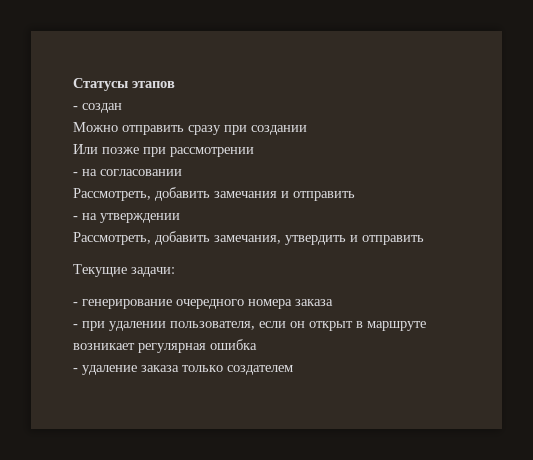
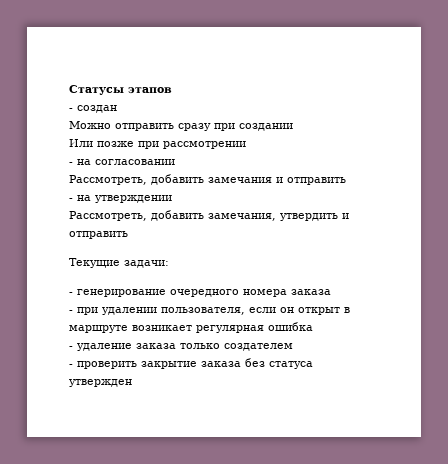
(293, 370) none -> [69,358,313,369] [69,379,132,387] // - проверить закрытие заказа без статуса утвержден

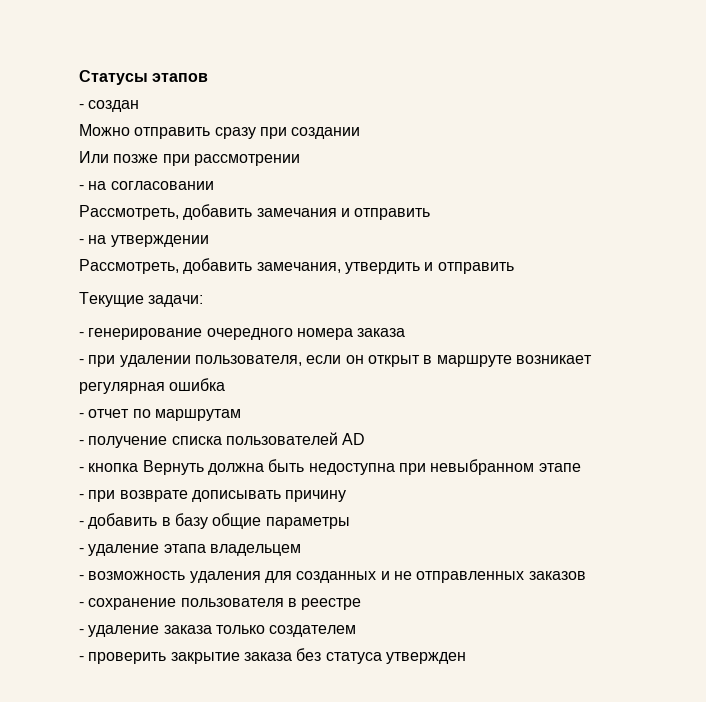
(313, 326) none -> [79,409,241,421] [79,432,366,448] [79,459,581,475] [79,490,347,502] [79,513,350,529] [79,544,301,556] [79,571,586,583] [79,598,362,610] // - отчет по маршрутам // - получение списка пользователей AD // - кнопка Вернуть должна быть недоступна при невыбранном этапе // - при возврате дописывать причину // - добавить в базу общие параметры // - удаление этапа владельцем // - возможность удаления для созданных и не отправленных заказов // - сохранение пользователя в реестре

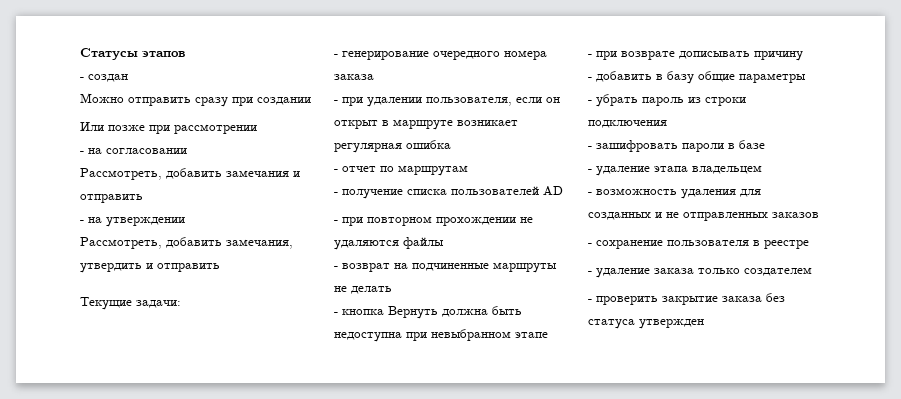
(366, 439) none -> [334,216,533,226] [334,237,444,250] [334,262,557,273] [334,286,392,294] // - при повторном прохождении не удаляются файлы // - возврат на подчиненные маршруты не делать
(350, 523) none -> [588,94,746,107] [588,120,667,128] [588,140,765,152] // - убрать пароль из строки подключения // - зашифровать пароли в базе

